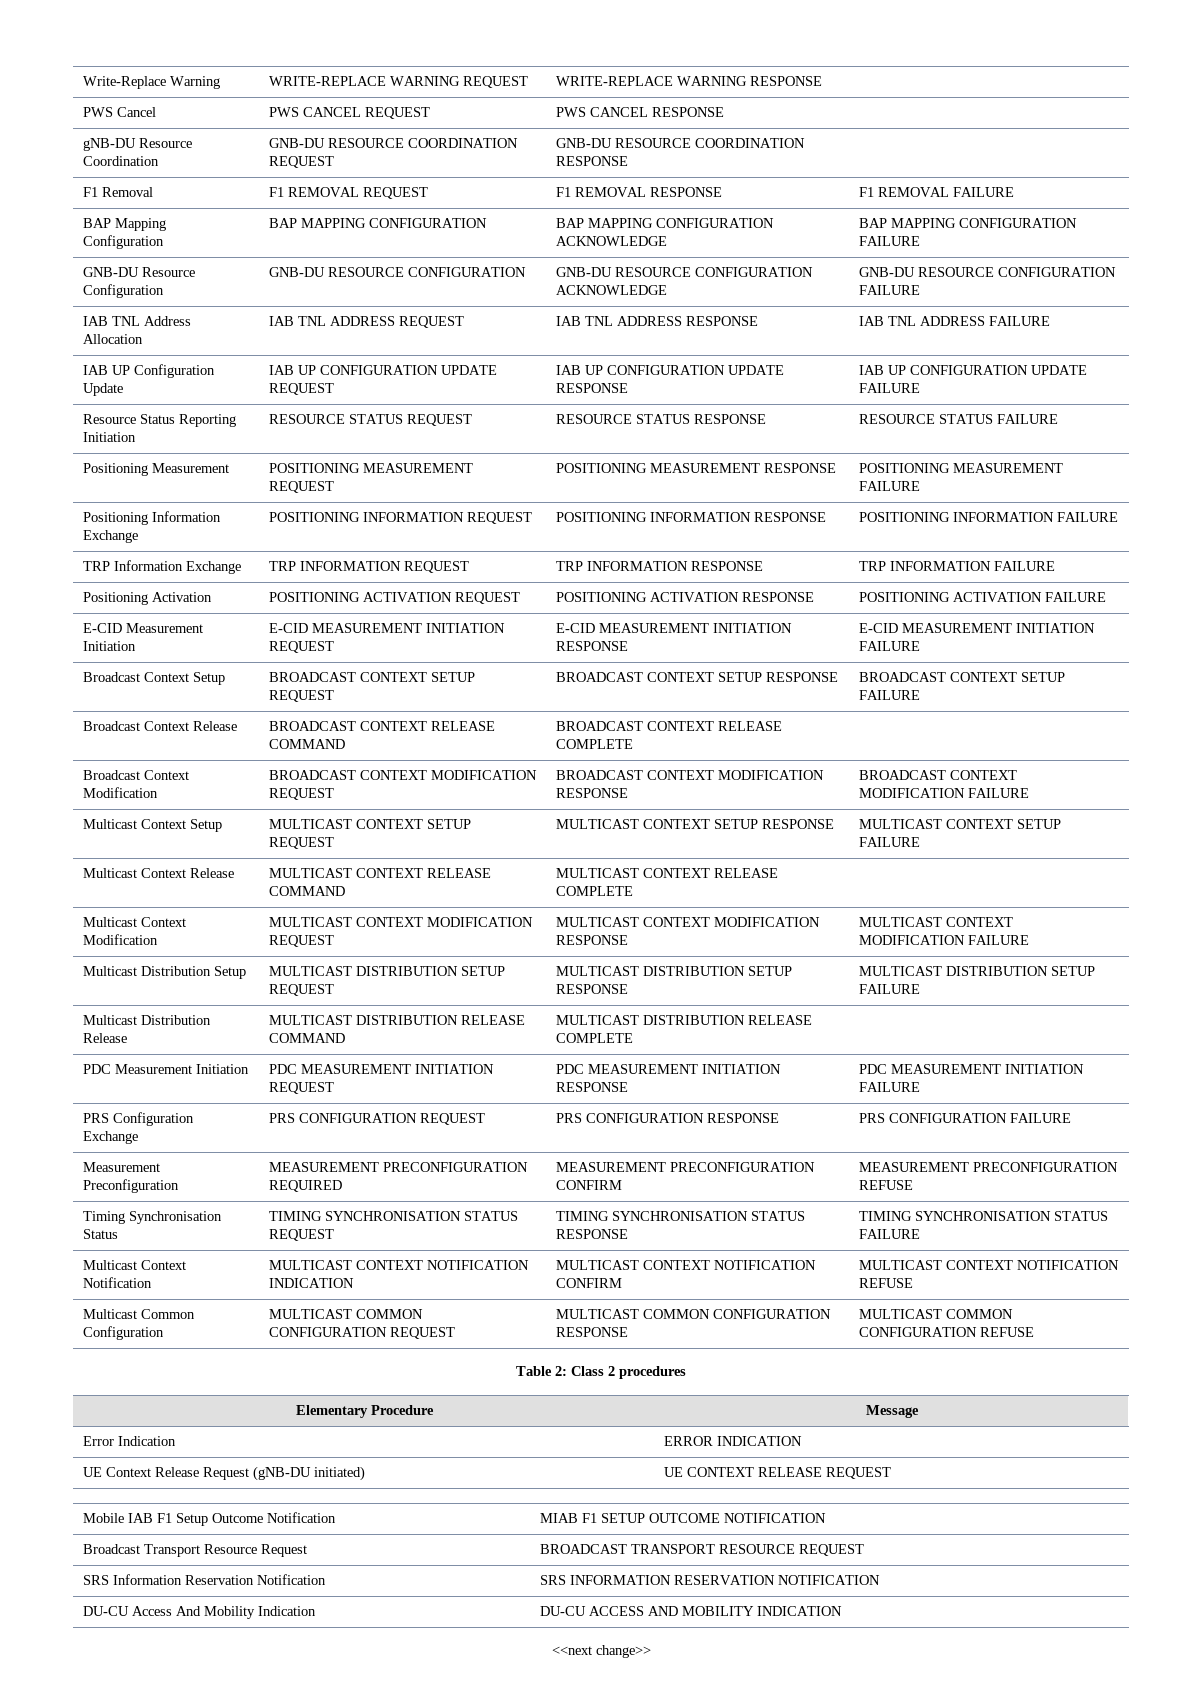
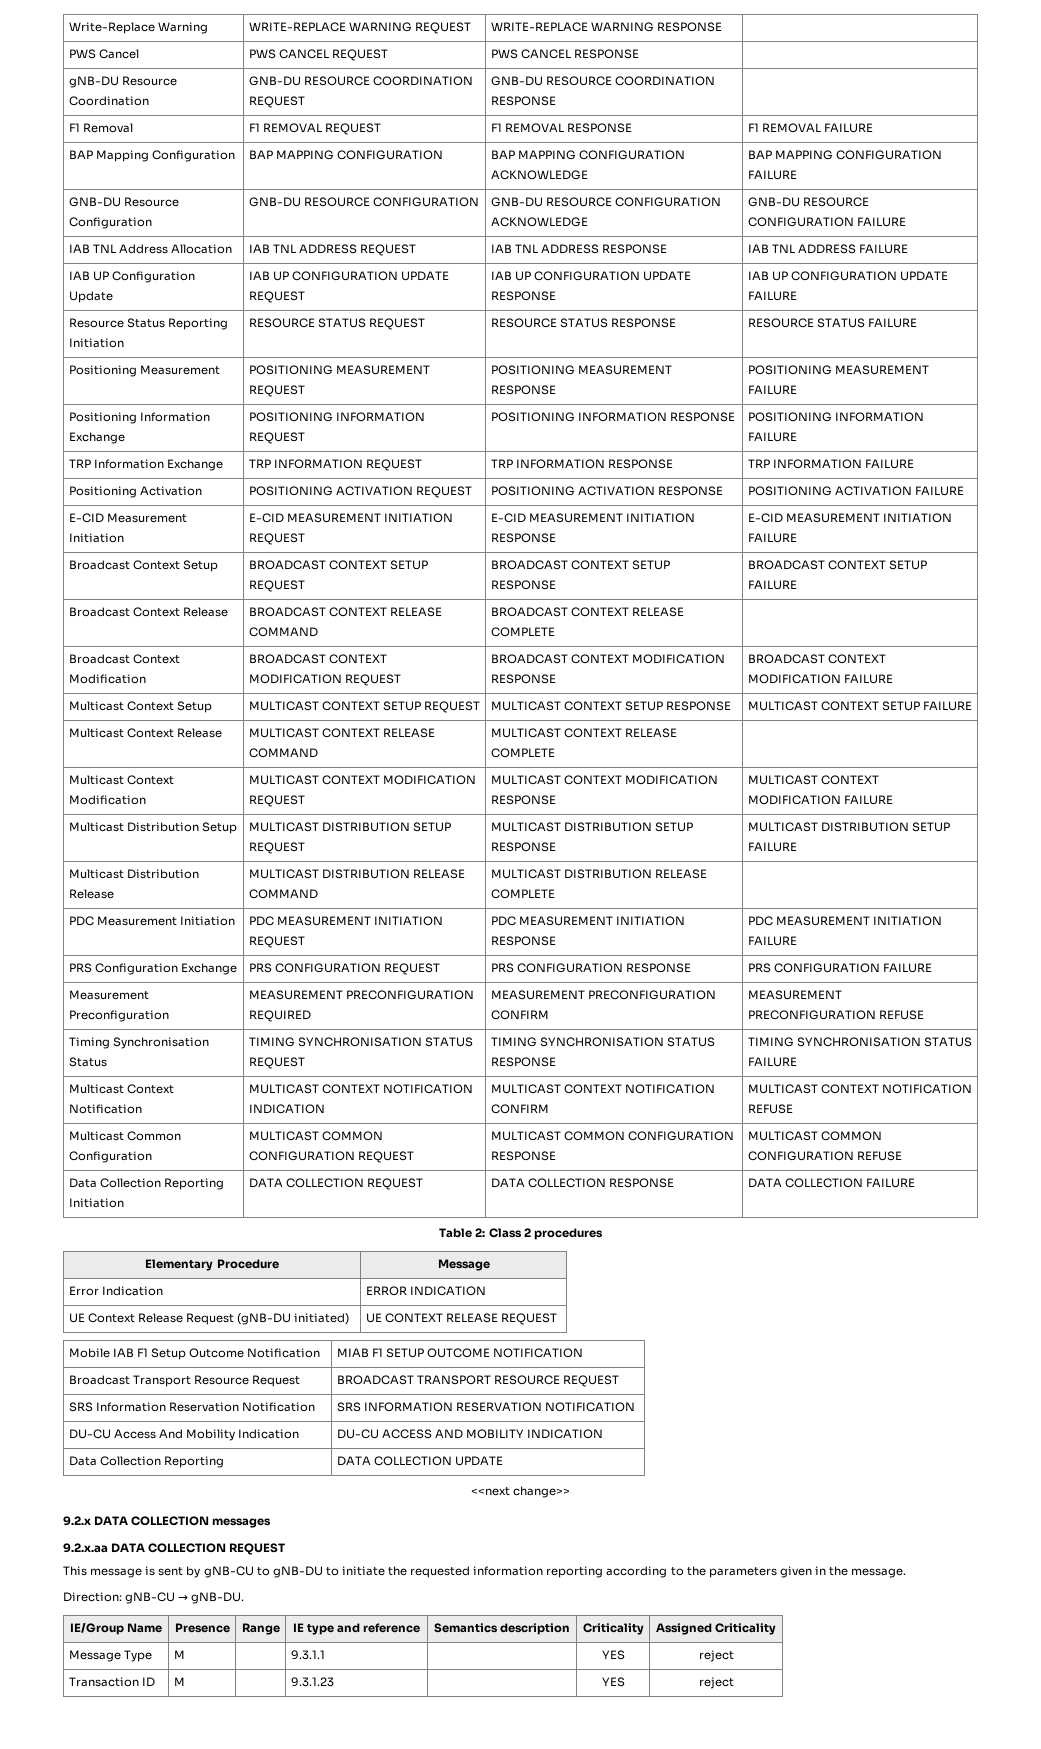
(1035, 1332) none -> [68,1178,224,1190] [68,1198,124,1208] [248,1178,423,1190] [490,1178,674,1188] [747,1178,915,1188] // Data Collection Reporting Initiation | DATA COLLECTION REQUEST | DATA COLLECTION RESPONSE | DATA COLLECTION FAILURE
[551,1645,651,1658] // <<next change>> -> [68,1456,224,1468] [336,1456,503,1466] [470,1486,571,1498] [63,1516,272,1528] [63,1543,286,1555] [63,1566,907,1578] [63,1592,245,1604] [69,1623,163,1635] [174,1623,230,1633] [241,1623,280,1635] [292,1623,421,1635] [433,1623,571,1635] [582,1623,644,1635] [655,1623,777,1635] [68,1650,152,1662] [173,1650,185,1659] [290,1650,325,1660] [601,1650,625,1660] [698,1650,734,1662] [68,1677,155,1687] [173,1677,185,1686] [290,1677,334,1687] [601,1677,625,1687] [698,1677,734,1689] // Data Collection Reporting | DATA COLLECTION UPDATE // <<next change>> // 9.2.x DATA COLLECTION messages // 9.2.x.aa DATA COLLECTION REQUEST // This message is sent by gNB-CU to gNB-DU to initiate the requested information reporting according to the parameters given in the message. // Direction: gNB-CU → gNB-DU. // IE/Group Name | Presence | Range | IE type and reference | Semantics description | Criticality | Assigned Criticality // Message Type | M | | 9.3.1.1 | | YES | reject // Transaction ID | M | | 9.3.1.23 | | YES | reject

